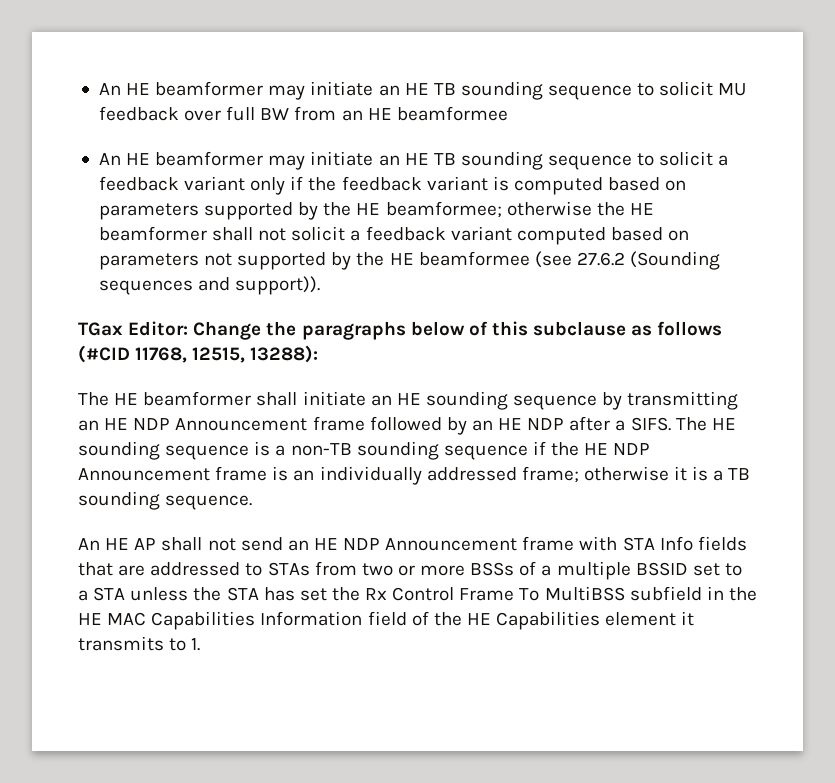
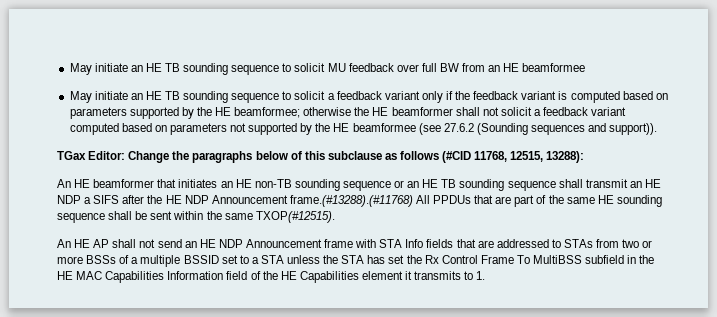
[98,81,306,100] An HE beamformer may -> [69,63,92,75] May
[98,151,306,170] An HE beamformer may -> [69,91,92,103] May
[78,391,739,410] [78,416,736,435] [78,441,651,460] [78,466,751,485] [78,491,253,510] The HE beamformer shall initiate an HE sounding sequence by transmitting an HE NDP Announcement frame followed by an HE NDP after a SIFS. The HE sounding sequence is a non-TB sounding sequence if the HE NDP Announcement frame is an individually addressed frame; otherwise it is a TB sounding sequence. -> [57,179,661,191] [57,195,662,207] [57,211,335,223] An HE beamformer that initiates an HE non-TB sounding sequence or an HE TB sounding sequence shall transmit an HE NDP a SIFS after the HE NDP Announcement frame.(#13288).(#11768) All PPDUs that are part of the same HE sounding sequence shall be sent within the same TXOP(#12515).

